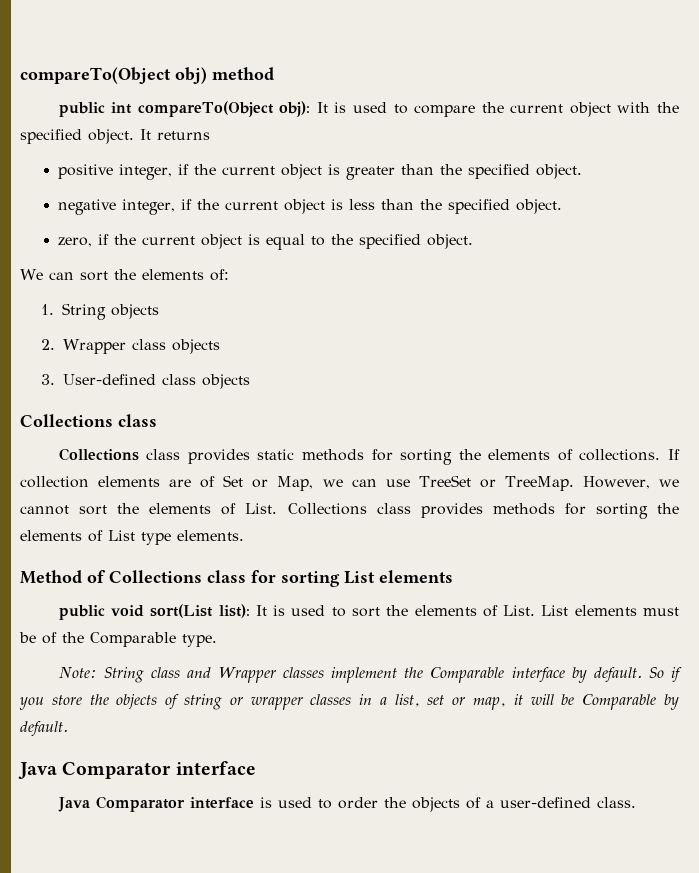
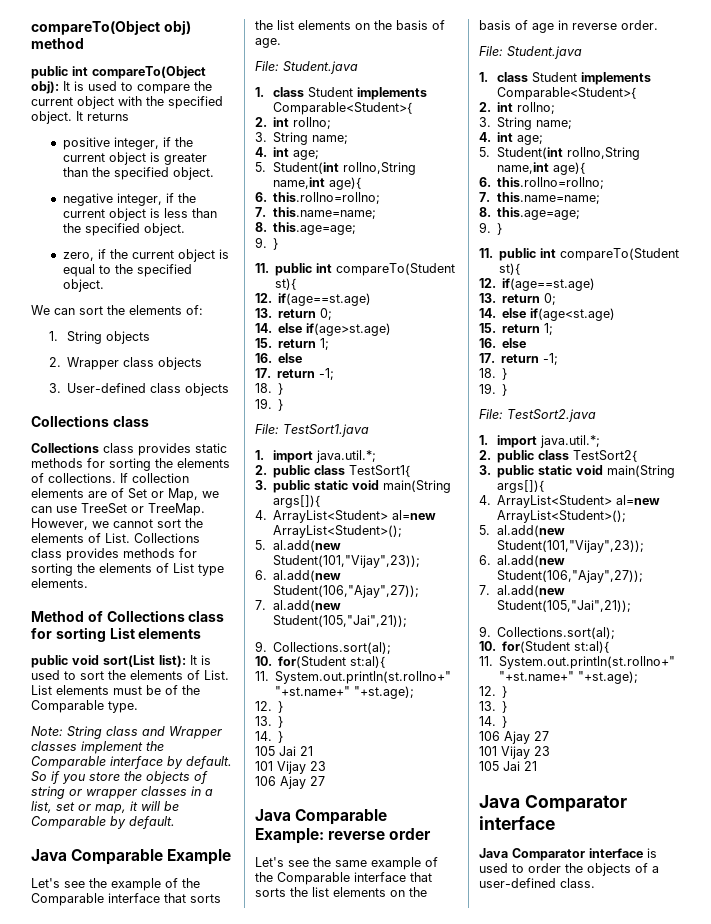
(68, 728) none -> [31,849,232,865] [31,878,200,891] [31,893,221,906] [255,20,445,30] [255,38,281,48] [255,61,358,74] [255,87,427,100] [272,102,412,115] [255,117,332,129] [255,132,349,145] [255,147,320,160] [255,162,416,175] [272,177,361,190] [255,192,381,204] [255,207,376,219] [255,222,357,235] [255,237,279,250] [255,263,456,276] [275,278,297,290] [255,293,372,306] [255,308,333,320] [255,323,392,336] [255,338,330,350] [255,353,303,363] [255,368,335,380] [255,383,284,395] [255,398,284,411] [255,424,369,437] [255,450,376,463] [255,465,411,478] [255,480,452,493] [273,495,321,508] [255,510,437,523] [273,525,403,538] [255,540,341,552] [272,555,420,568] [255,570,342,582] [273,585,420,598] [255,600,341,612] [272,615,407,627] [255,641,392,654] [255,656,386,668] [255,671,452,684] [275,686,415,699] [255,701,284,713] [255,716,284,728] [255,731,284,743] [255,746,313,756] [255,761,326,774] [255,776,325,789] [255,809,388,825] [255,828,432,844] [255,857,438,870] [255,872,432,885] [255,887,427,897] [479,20,658,33] [479,46,582,59] [479,72,651,85] [496,87,636,100] [479,102,556,114] [479,117,573,130] [479,132,544,145] [479,147,640,160] [496,162,585,175] [479,177,605,189] [479,192,600,204] [479,207,581,220] [479,222,503,235] [479,248,680,261] [499,263,521,275] [479,278,596,291] [479,293,557,305] [479,308,616,321] [479,323,554,335] [479,338,527,348] [479,353,559,365] [479,368,508,380] [479,383,508,396] [479,409,596,422] [479,435,600,448] [479,450,638,463] [479,465,676,478] [497,480,545,493] [479,495,661,508] [497,510,627,523] [479,525,565,537] [496,540,644,553] [479,555,566,567] [497,570,644,583] [479,585,565,597] [496,600,631,612] [479,626,616,639] [479,641,610,653] [479,656,676,669] [499,671,639,684] [479,686,508,698] [479,701,508,713] [479,716,508,728] [479,731,549,744] [479,746,550,759] [479,761,537,771] // Java Comparable Example // Let's see the example of the Comparable interface that sorts the list elements on the basis of age. // File: Student.java // 1. class Student implements Comparable<Student>{ // 2. int rollno; // 3. String name; // 4. int age; // 5. Student(int rollno,String name,int age){ // 6. this.rollno=rollno; // 7. this.name=name; // 8. this.age=age; // 9. } // 11. public int compareTo(Student st){ // 12. if(age==st.age) // 13. return 0; // 14. else if(age>st.age) // 15. return 1; // 16. else // 17. return -1; // 18. } // 19. } // File: TestSort1.java // 1. import java.util.*; // 2. public class TestSort1{ // 3. public static void main(String args[]){ // 4. ArrayList<Student> al=new ArrayList<Student>(); // 5. al.add(new Student(101,"Vijay",23)); // 6. al.add(new Student(106,"Ajay",27)); // 7. al.add(new Student(105,"Jai",21)); // 9. Collections.sort(al); // 10. for(Student st:al){ // 11. System.out.println(st.rollno+" "+st.name+" "+st.age); // 12. } // 13. } // 14. } // 105 Jai 21 // 101 Vijay 23 // 106 Ajay 27 // Java Comparable Example: reverse order // Let's see the same example of the Comparable interface that sorts the list elements on the basis of age in reverse order. // File: Student.java // 1. class Student implements Comparable<Student>{ // 2. int rollno; // 3. String name; // 4. int age; // 5. Student(int rollno,String name,int age){ // 6. this.rollno=rollno; // 7. this.name=name; // 8. this.age=age; // 9. } // 11. public int compareTo(Student st){ // 12. if(age==st.age) // 13. return 0; // 14. else if(age<st.age) // 15. return 1; // 16. else // 17. return -1; // 18. } // 19. } // File: TestSort2.java // 1. import java.util.*; // 2. public class TestSort2{ // 3. public static void main(String args[]){ // 4. ArrayList<Student> al=new ArrayList<Student>(); // 5. al.add(new Student(101,"Vijay",23)); // 6. al.add(new Student(106,"Ajay",27)); // 7. al.add(new Student(105,"Jai",21)); // 9. Collections.sort(al); // 10. for(Student st:al){ // 11. System.out.println(st.rollno+" "+st.name+" "+st.age); // 12. } // 13. } // 14. } // 106 Ajay 27 // 101 Vijay 23 // 105 Jai 21

